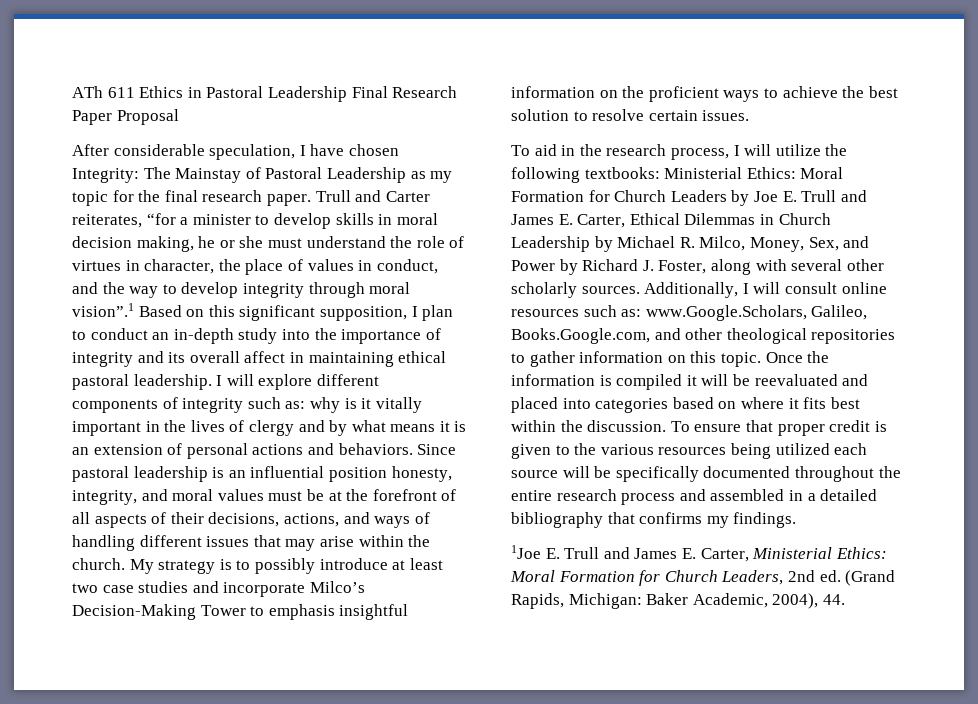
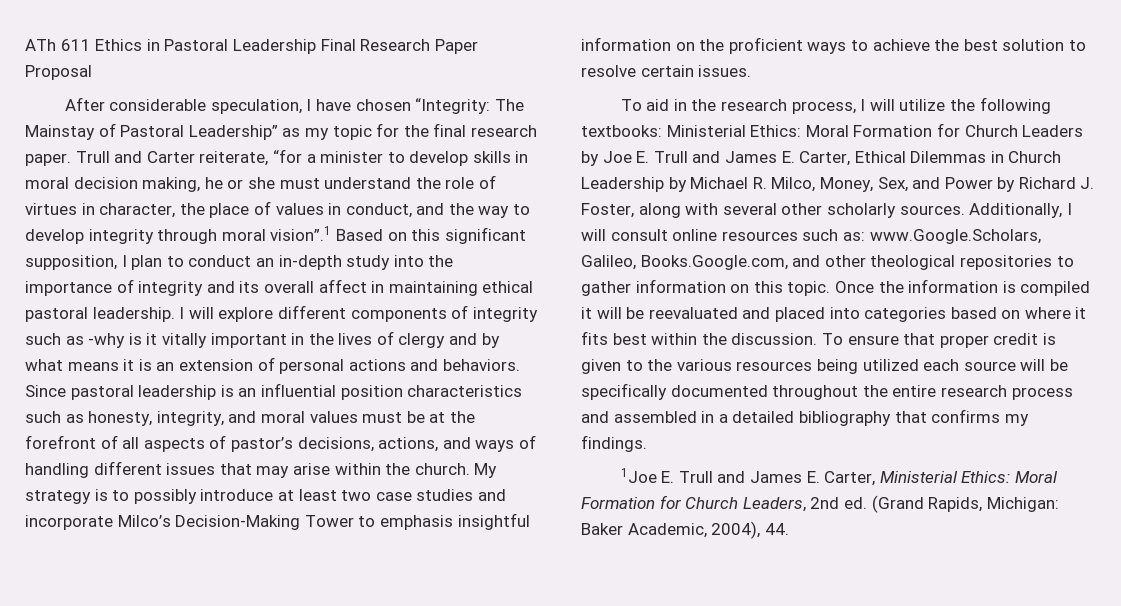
[72,168,139,183] Integrity: -> [415,98,491,114] “Integrity:
[326,167,406,183] Leadership -> [188,125,278,140] Leadership”
[72,214,142,228] reiterates, -> [199,151,269,166] reiterate,
[285,397,340,413] as: why -> [65,333,126,348] as -why
(387, 474) none -> [407,385,523,397] [25,411,84,423] characteristics such as
[170,512,204,524] their -> [230,437,293,452] pastor’s

